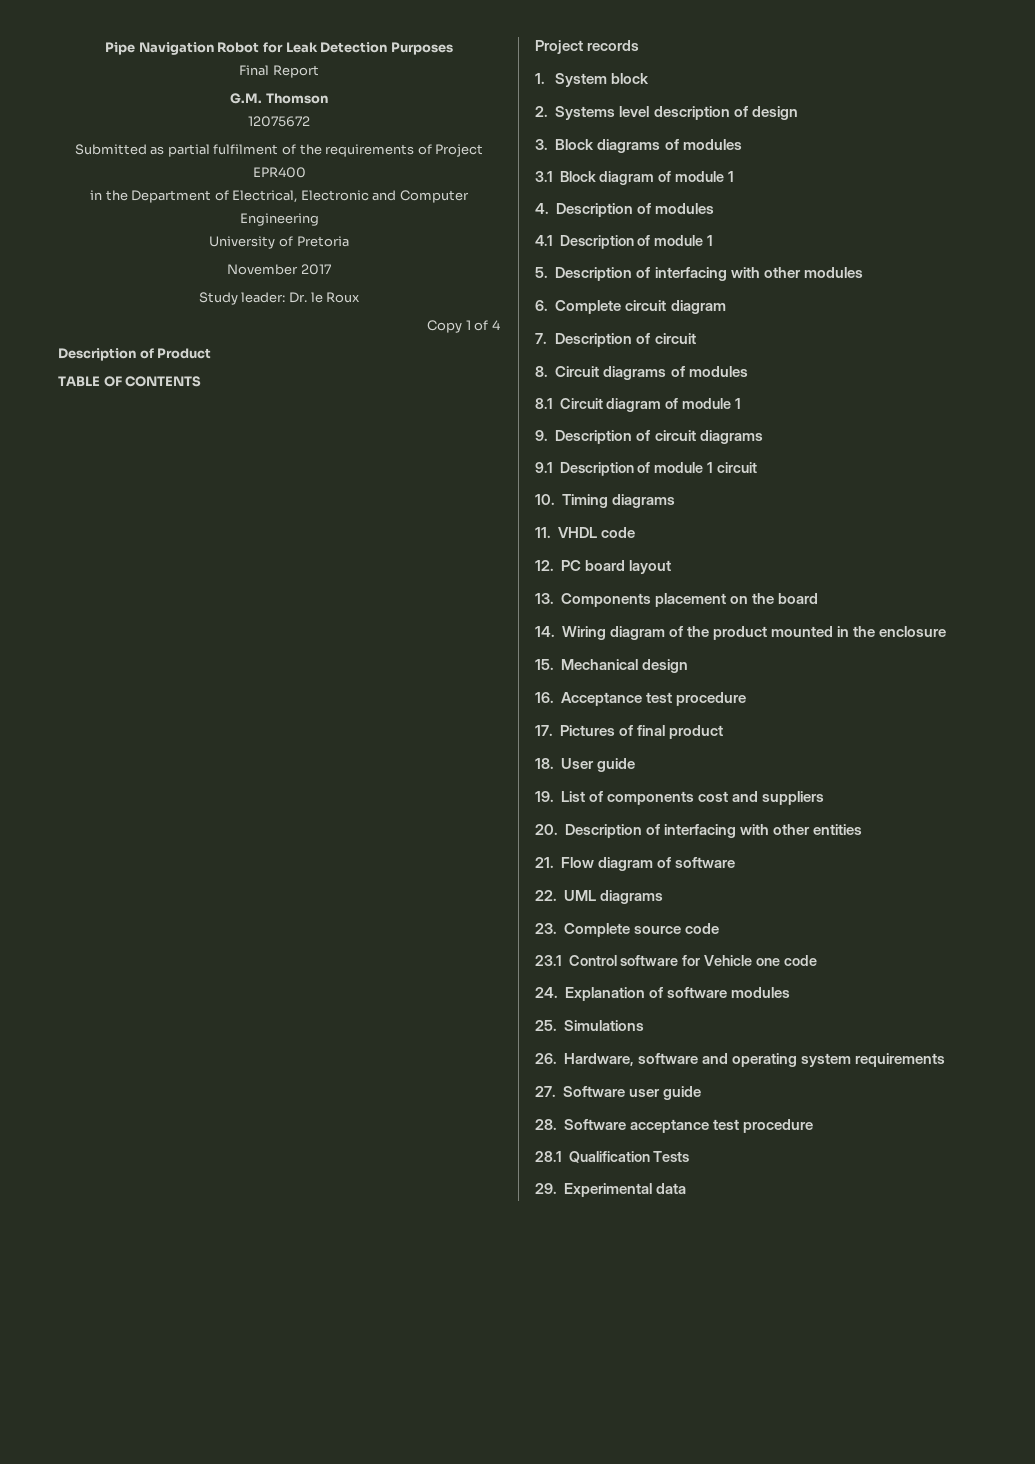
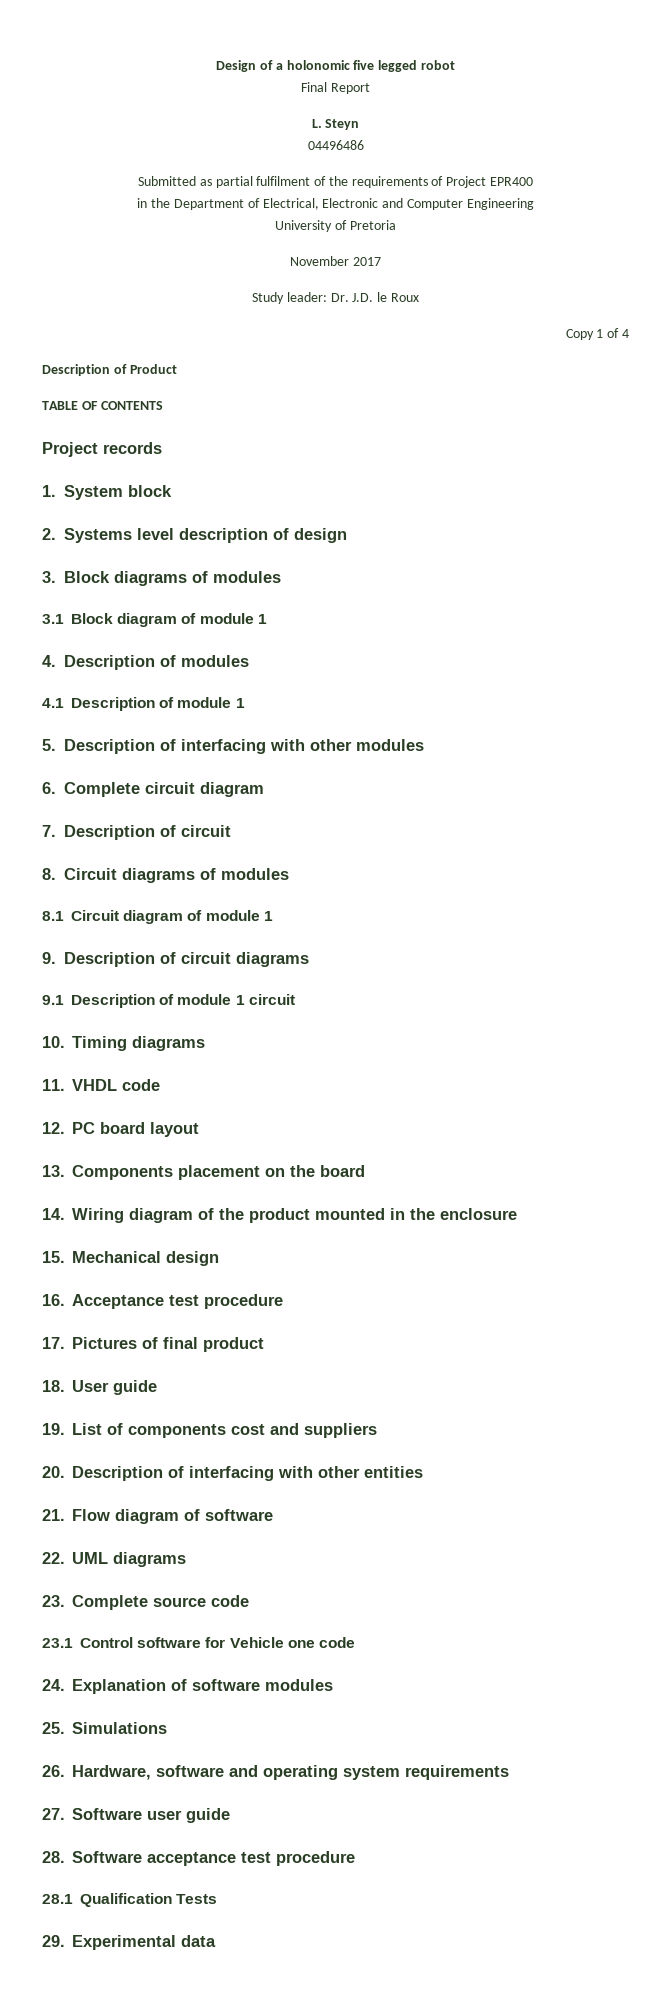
[105,42,453,55] Pipe Navigation Robot for Leak Detection Purposes -> [216,60,455,72] Design of a holonomic five legged robot
[230,93,328,104] [248,116,310,127] G.M. Thomson // 12075672 -> [311,119,360,130] [307,140,364,150] L. Steyn // 04496486
(307, 297) none -> [352,293,374,302] J.D.

